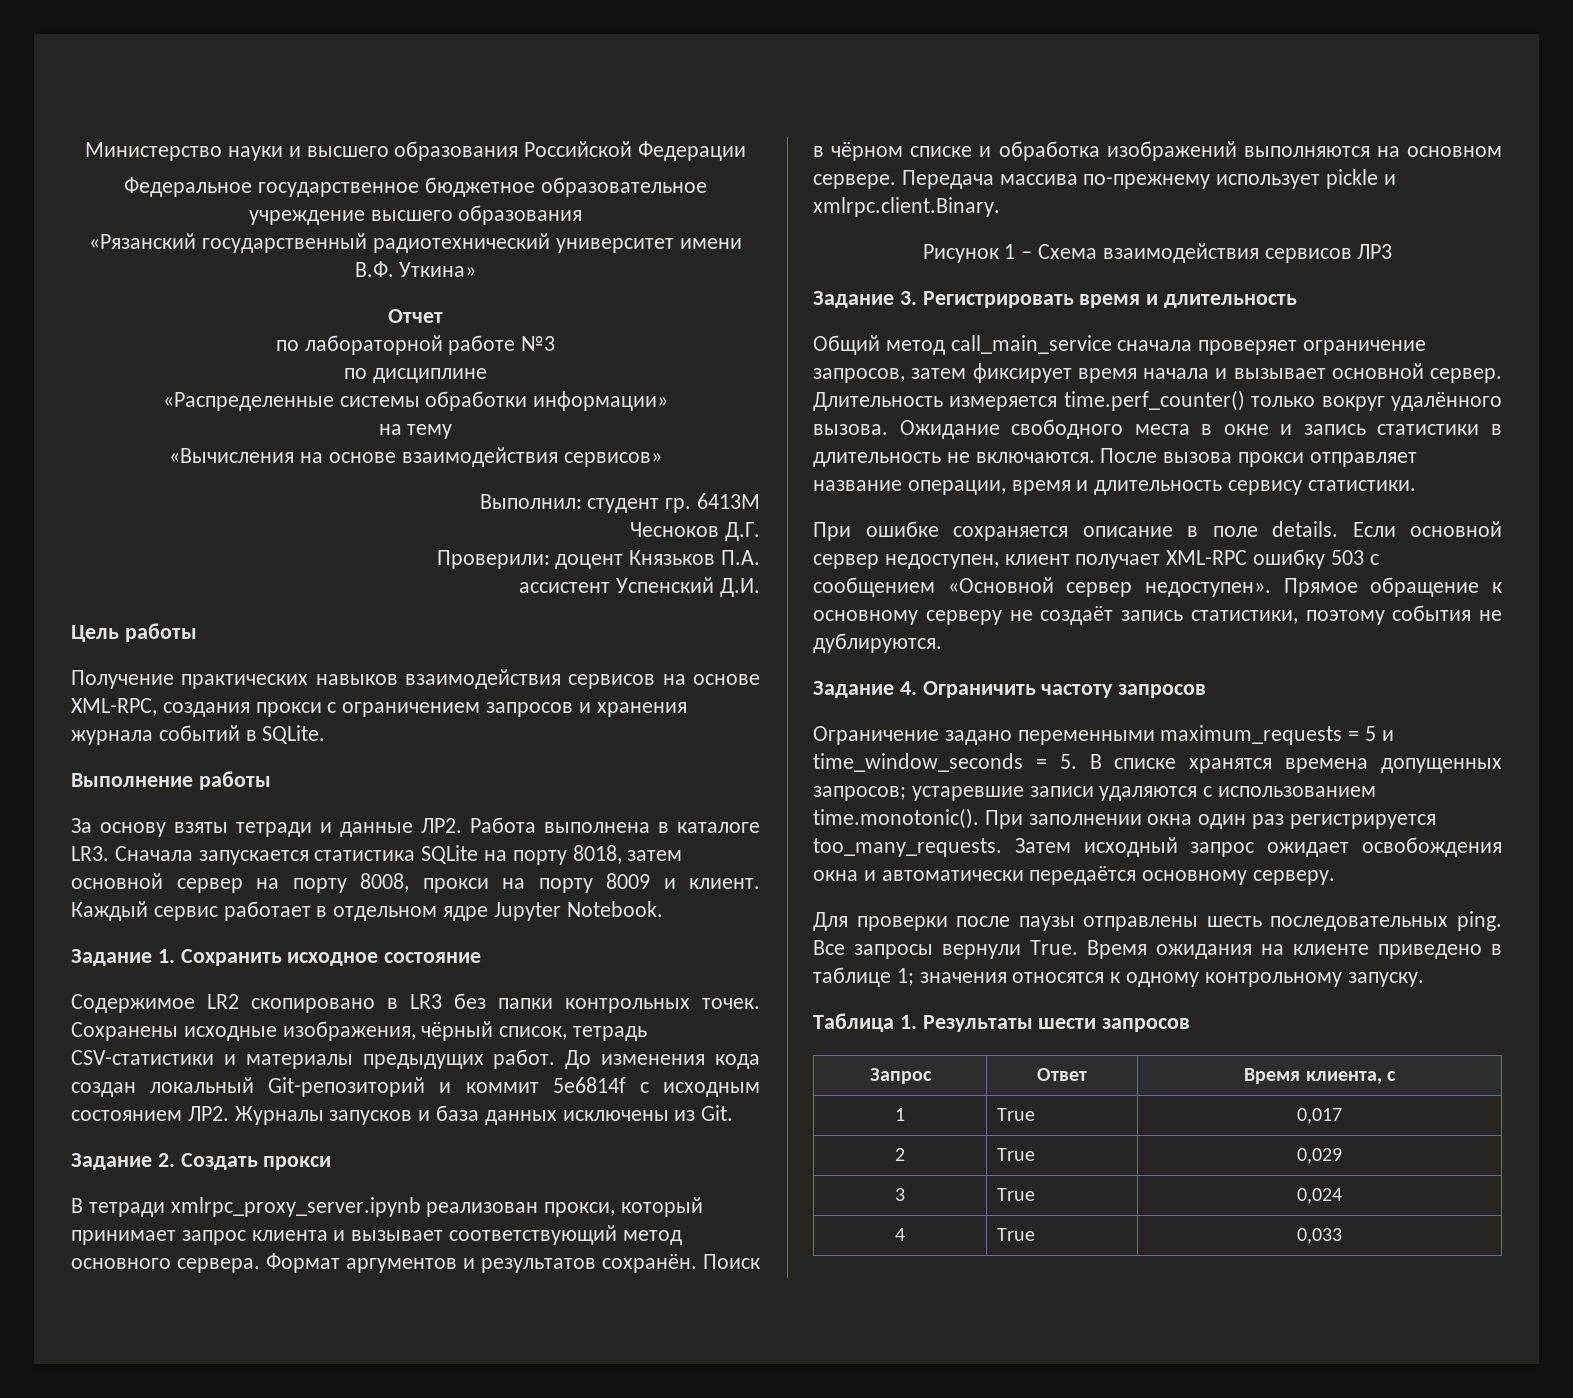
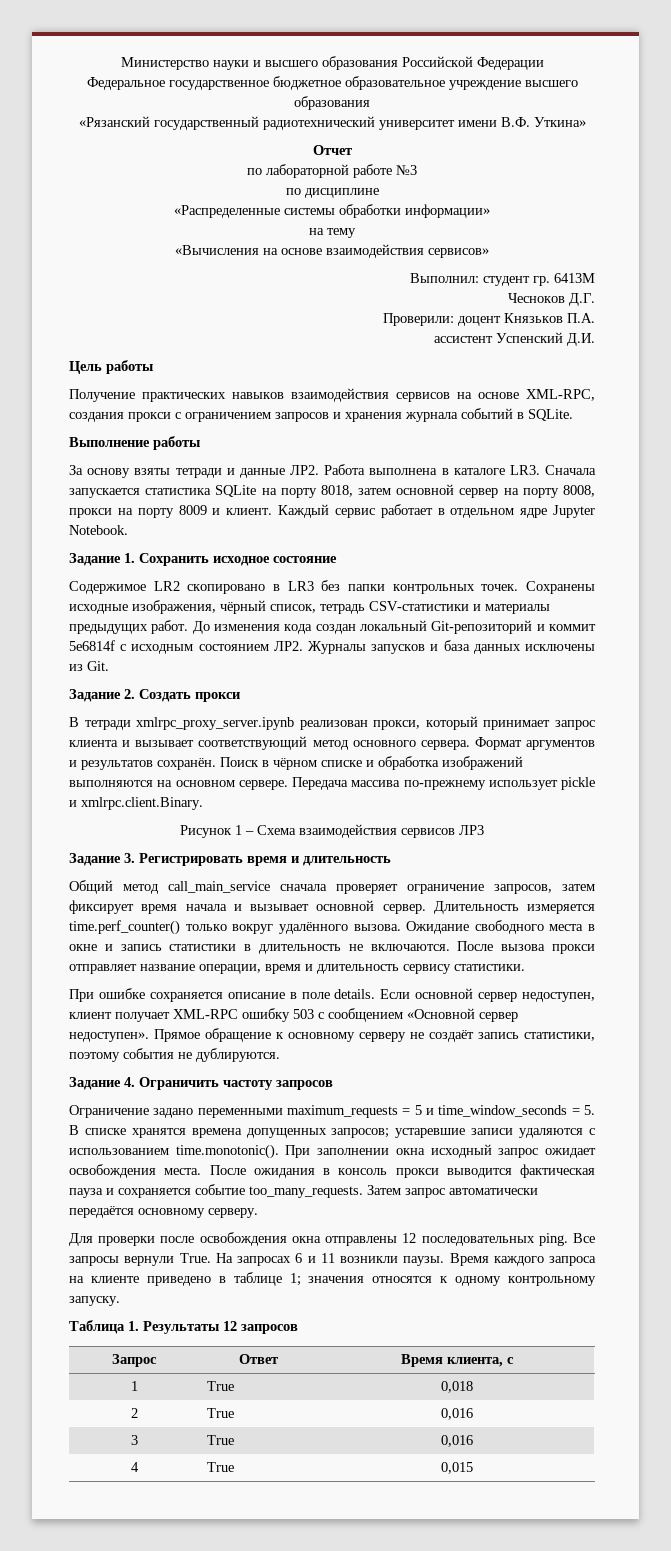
[1198,814,1436,829] [813,837,1502,857] [813,870,876,881] один раз регистрируется too_many_requests. Затем исходный запрос ожидает освобождения окна и -> [430,1144,596,1158] [69,1164,595,1178] [69,1184,445,1198] исходный запрос ожидает освобождения места. После ожидания в консоль прокси выводится фактическая пауза и сохраняется событие too_many_requests. Затем запрос
[1018,916,1262,931] паузы отправлены шесть -> [199,1232,417,1246] освобождения окна отправлены 12
[1087,940,1252,959] Время ожидания -> [215,1253,596,1266] На запросах 6 и 11 возникли паузы. Время каждого запроса
[1038,1018,1097,1029] шести -> [223,1321,237,1331] 12
[1297,1108,1342,1124] 0,017 -> [440,1381,473,1393] 0,018
[1297,1148,1342,1164] 0,029 -> [440,1408,473,1420] 0,016
[1297,1188,1342,1204] 0,024 -> [440,1435,473,1447] 0,016
[1297,1228,1342,1244] 0,033 -> [440,1462,473,1474] 0,015

